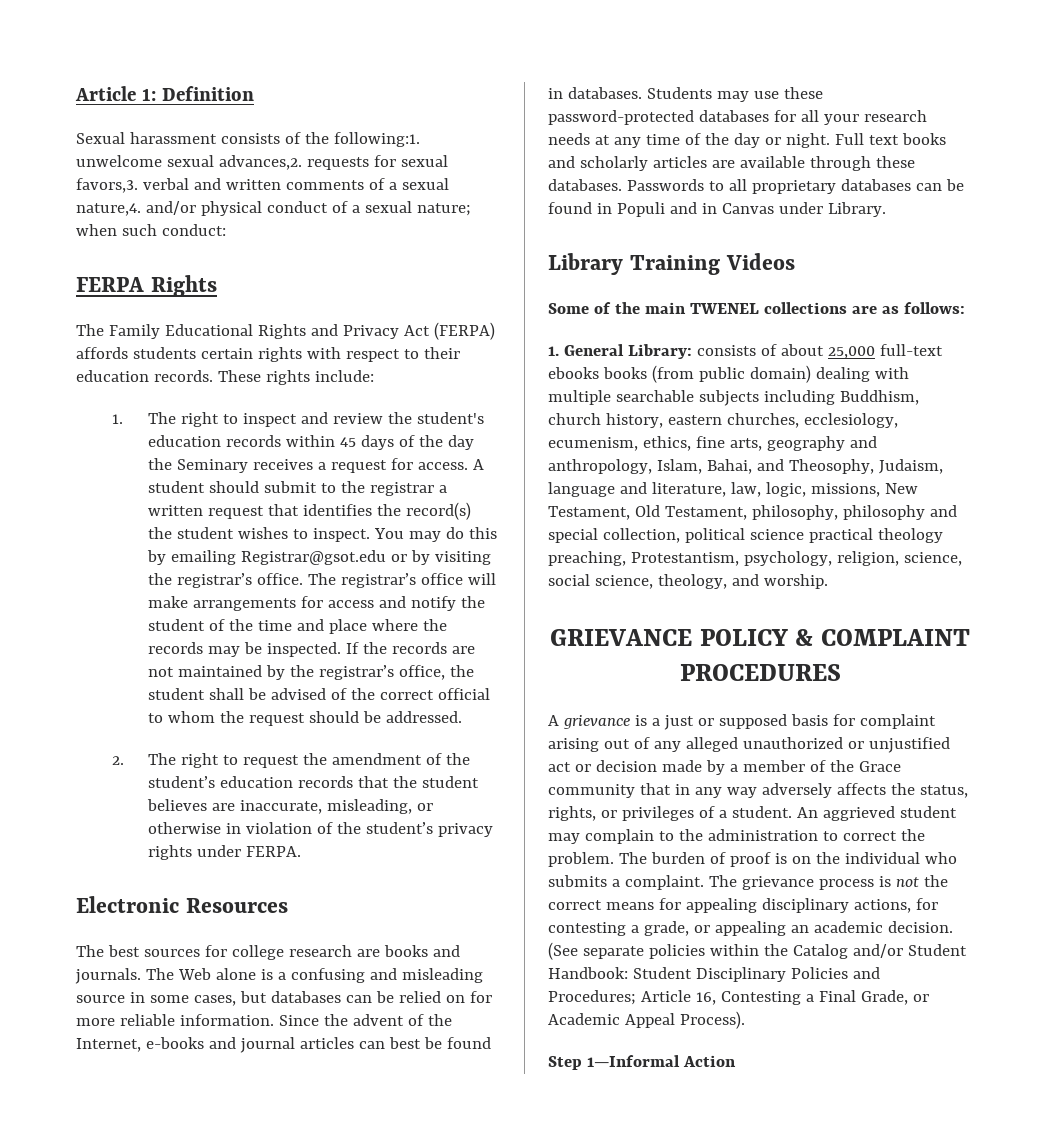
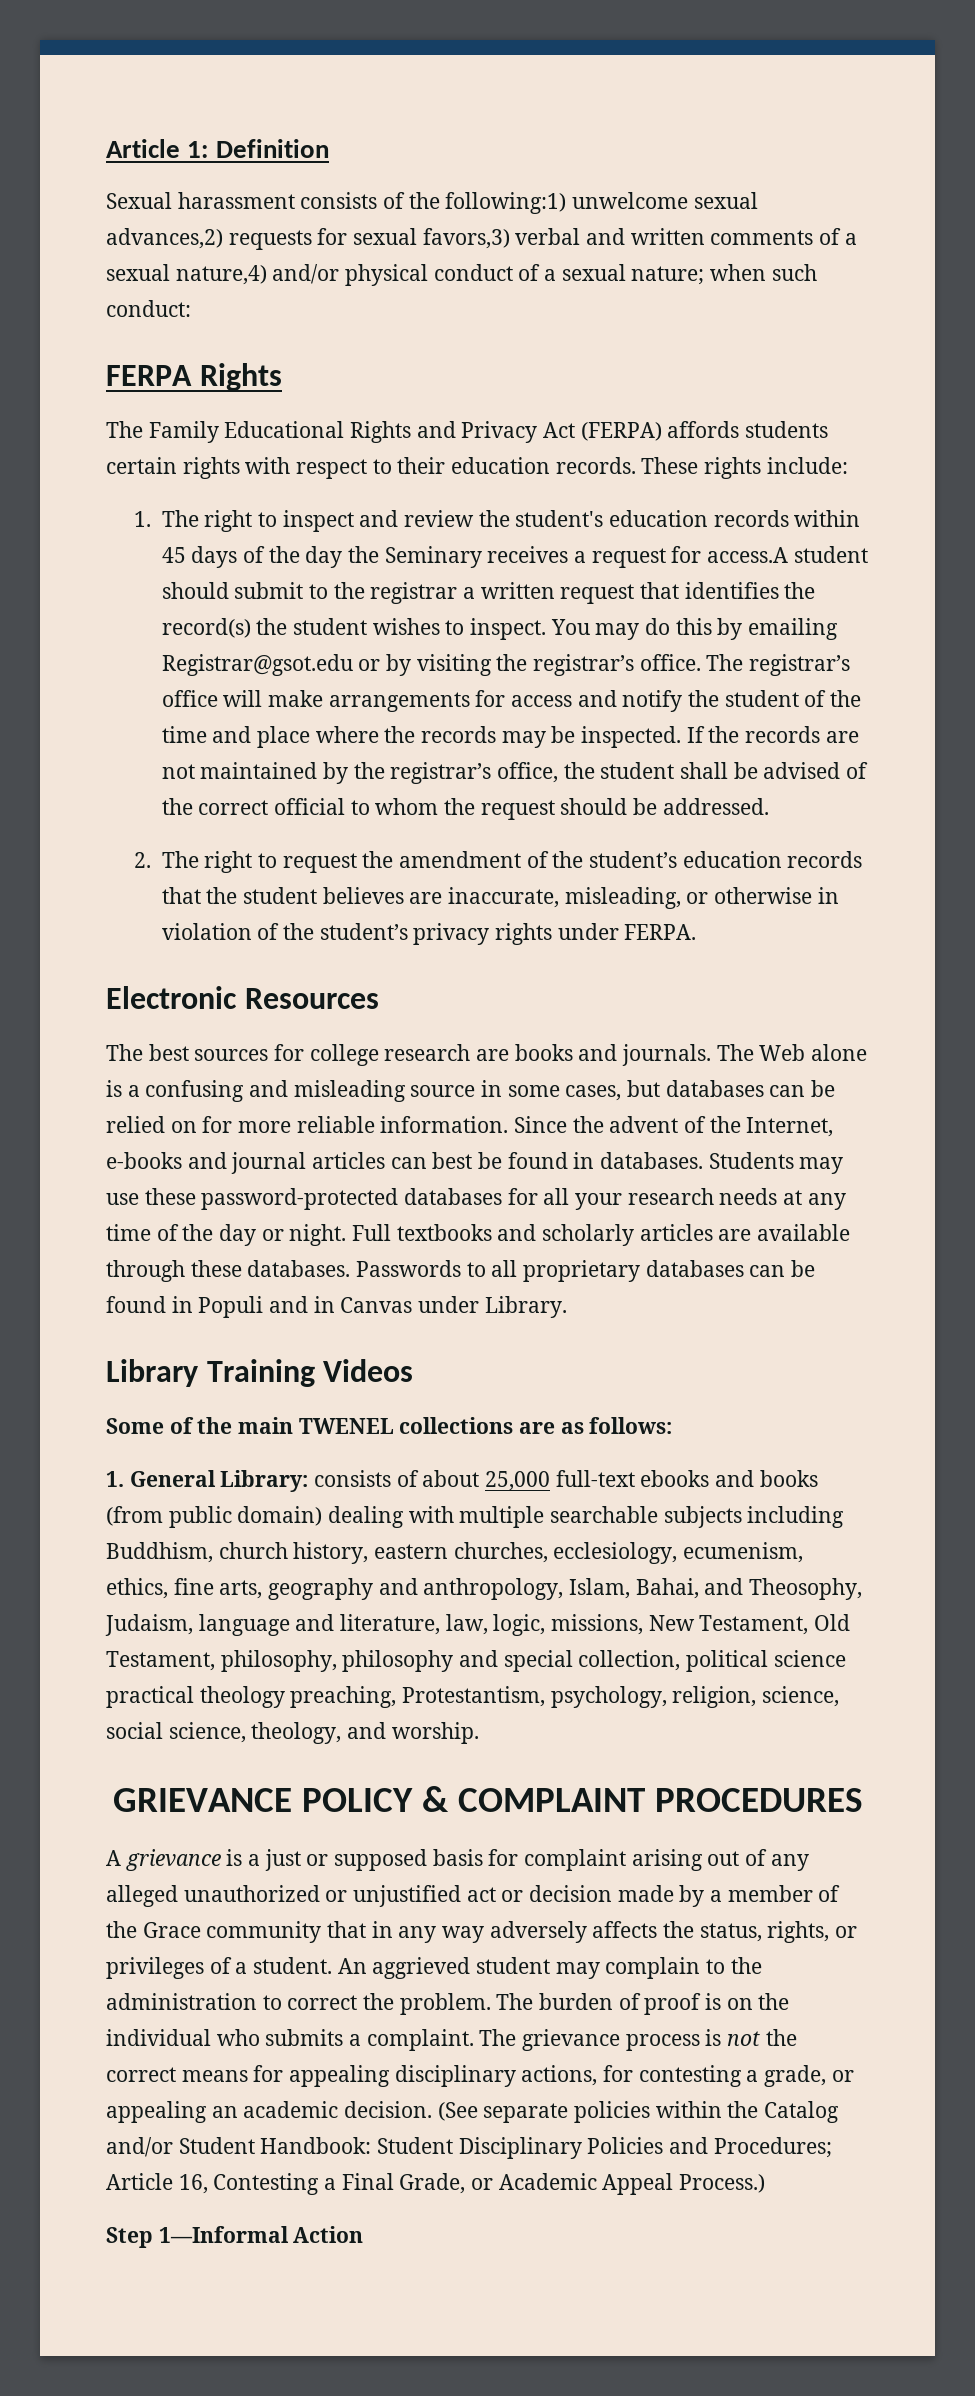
[333,132,420,147] following:1. -> [445,192,567,214] following:1)
[218,155,302,170] advances,2. -> [106,228,223,249] advances,2)
[76,178,138,193] favors,3. -> [422,228,510,249] favors,3)
[76,203,141,216] nature,4. -> [175,265,267,285] nature,4)
[418,459,485,470] access. A -> [706,547,788,563] access.A
[868,133,946,145] text books -> [396,1224,492,1241] textbooks
(599, 373) none -> [715,1470,755,1487] and
[679,1011,745,1029] Process). -> [679,2174,766,2193] Process.)

